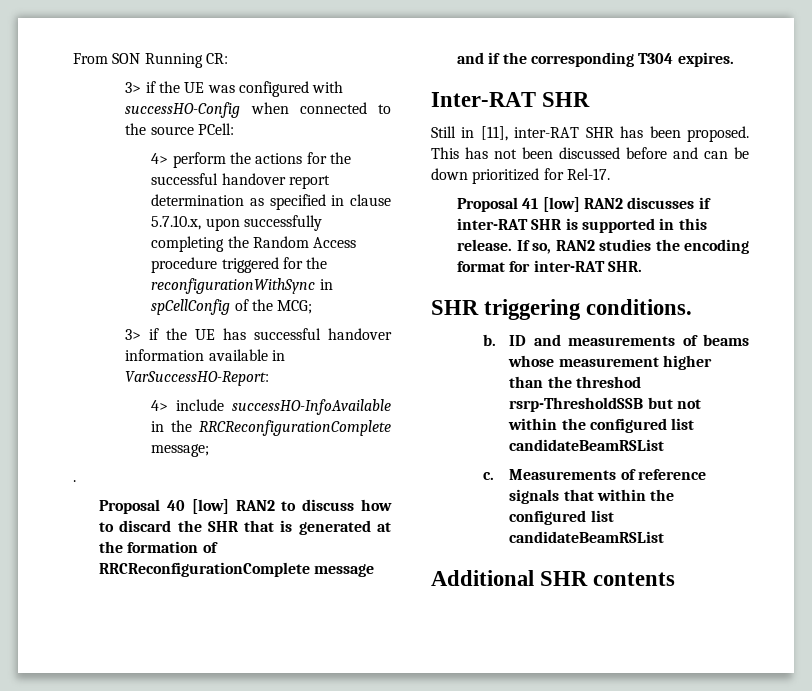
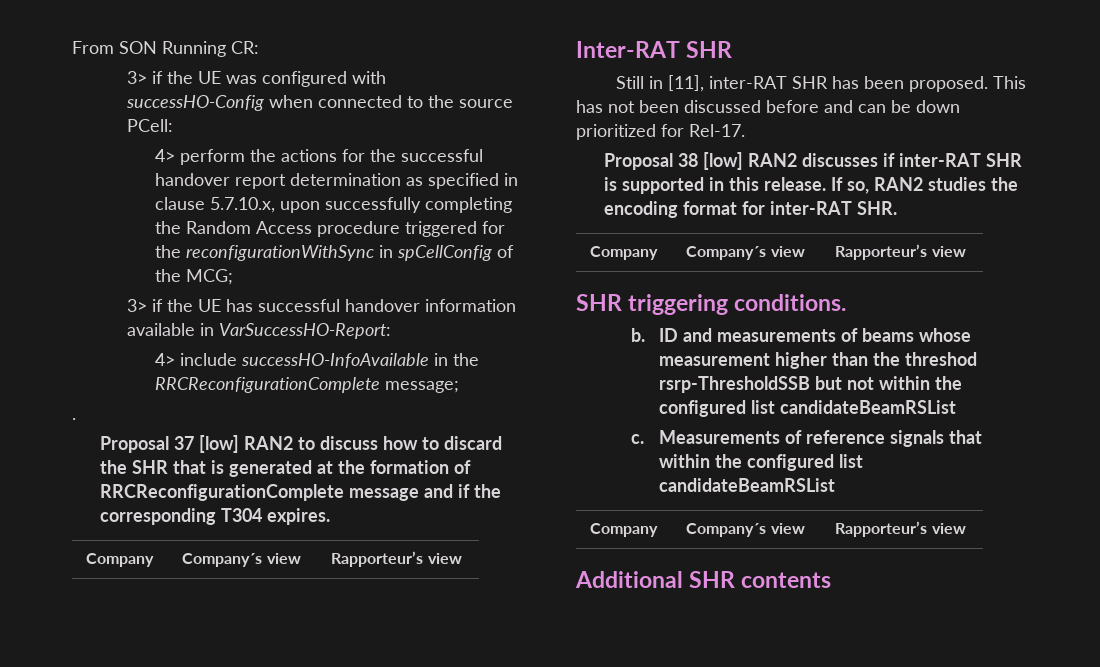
[166,500,185,511] 40 -> [173,436,194,450] 37
(734, 59) none -> [86,553,155,567] [182,553,301,567] [331,551,462,567] // Company | Company´s view | Rapporteur’s view
[522,198,539,209] 41 -> [677,153,698,167] 38
(643, 266) none -> [590,246,659,260] [686,246,805,260] [835,244,966,260] // Company | Company´s view | Rapporteur’s view
(665, 537) none -> [590,523,659,537] [686,523,805,537] [835,521,966,537] // Company | Company´s view | Rapporteur’s view

